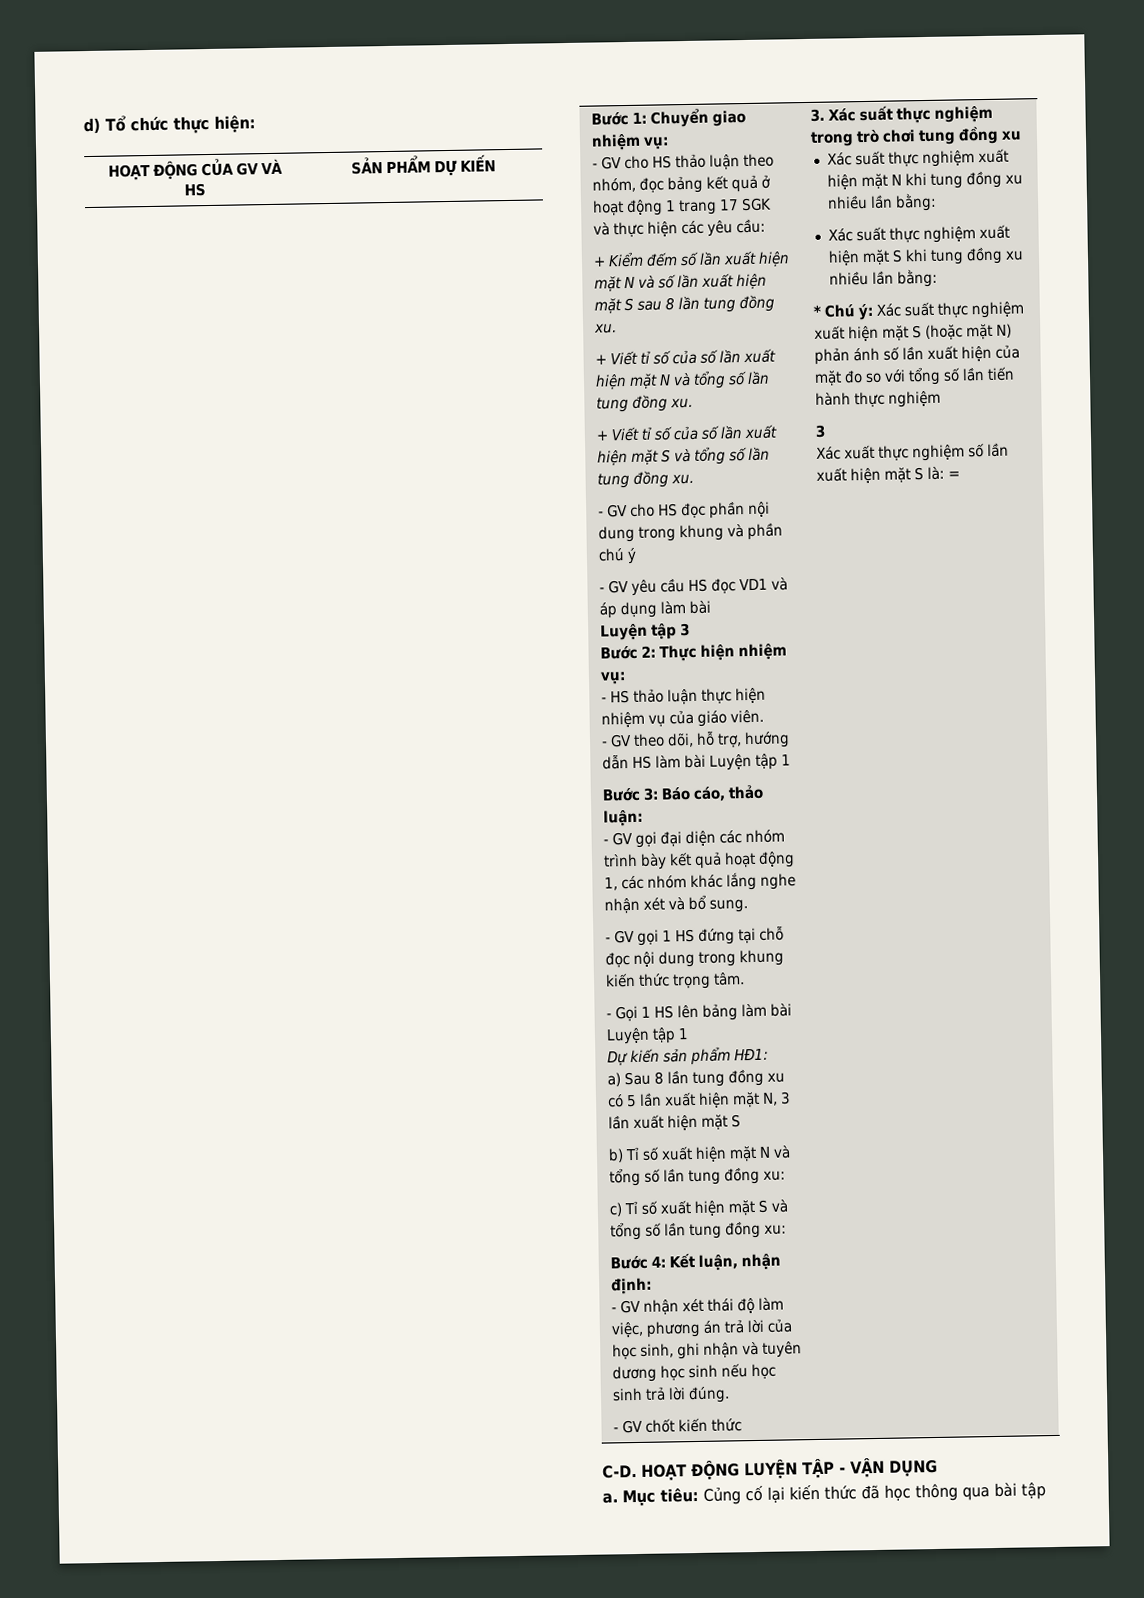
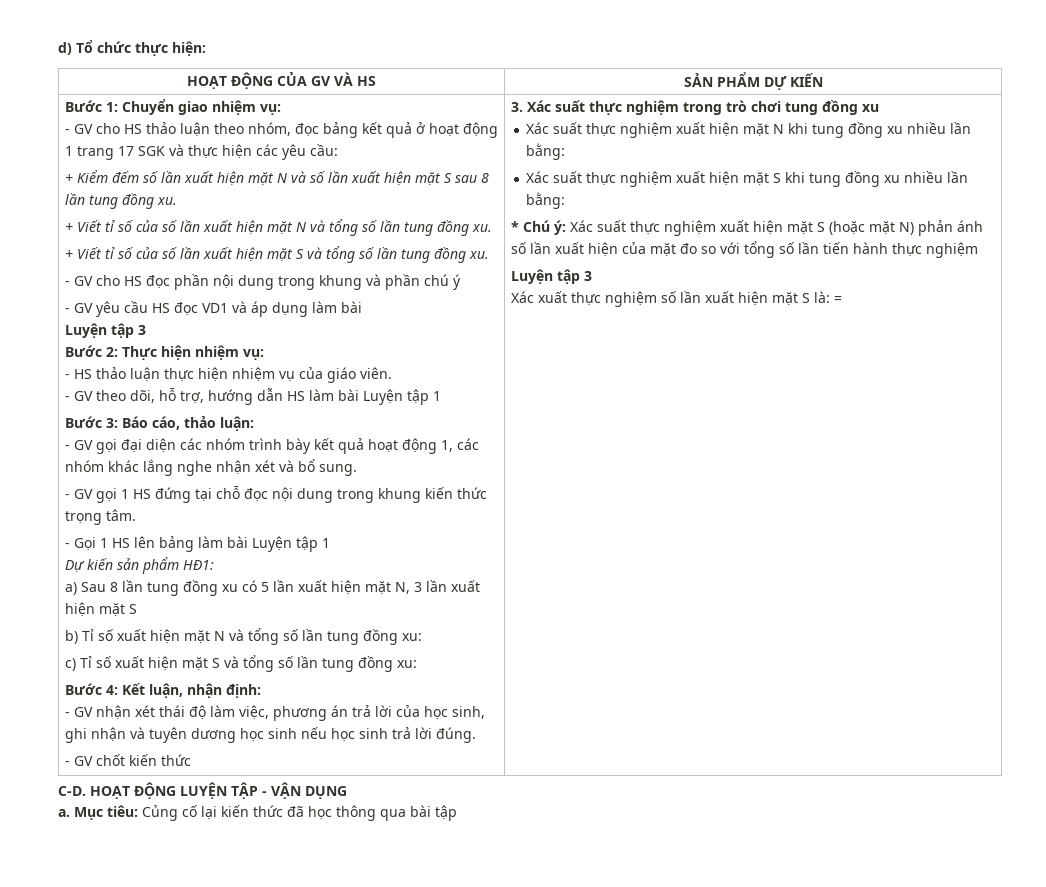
(942, 399) none -> [510,269,580,284] Luyện tập

